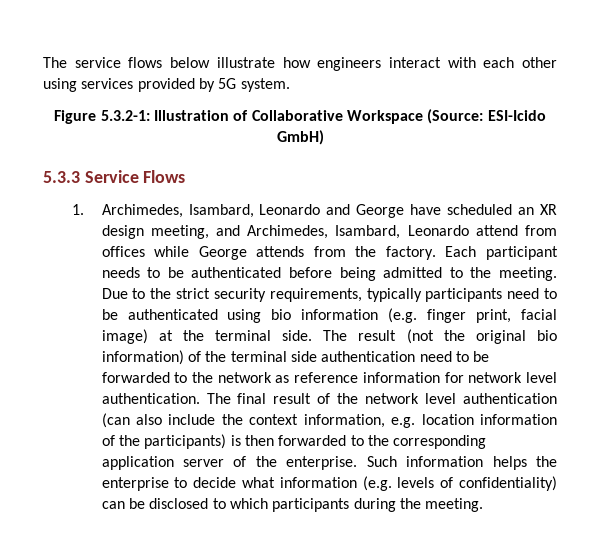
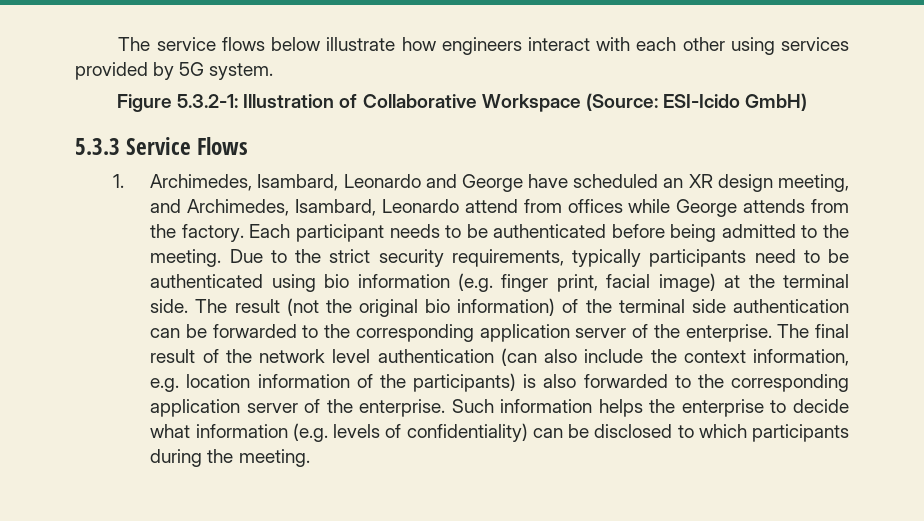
[419,351,469,362] need to -> [150,328,181,338] can
[217,372,557,383] [101,393,200,404] network as reference information for network level authentication. -> [355,324,772,342] corresponding application server of the enterprise.
[244,435,274,446] then -> [543,374,577,388] also

